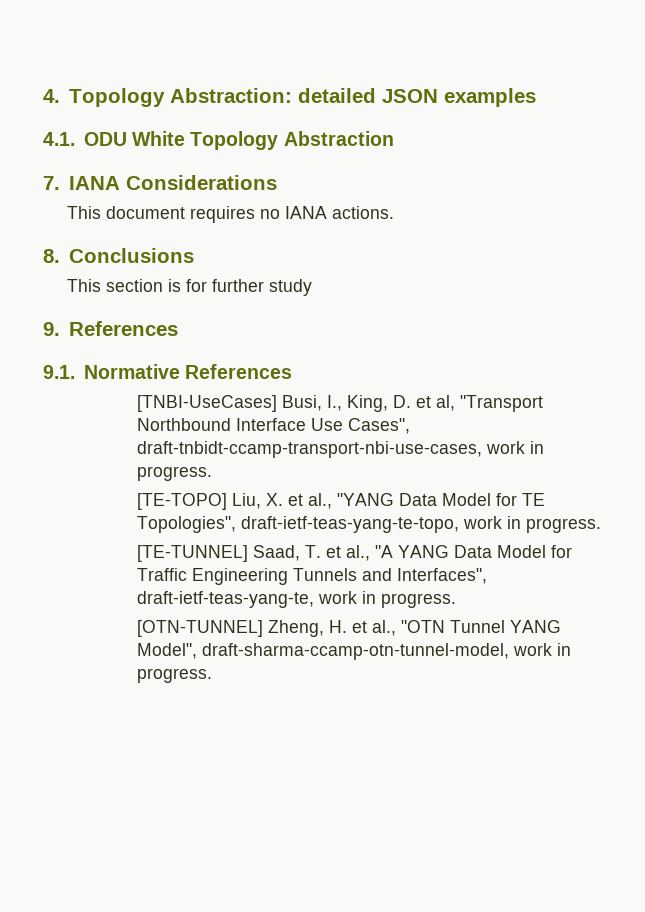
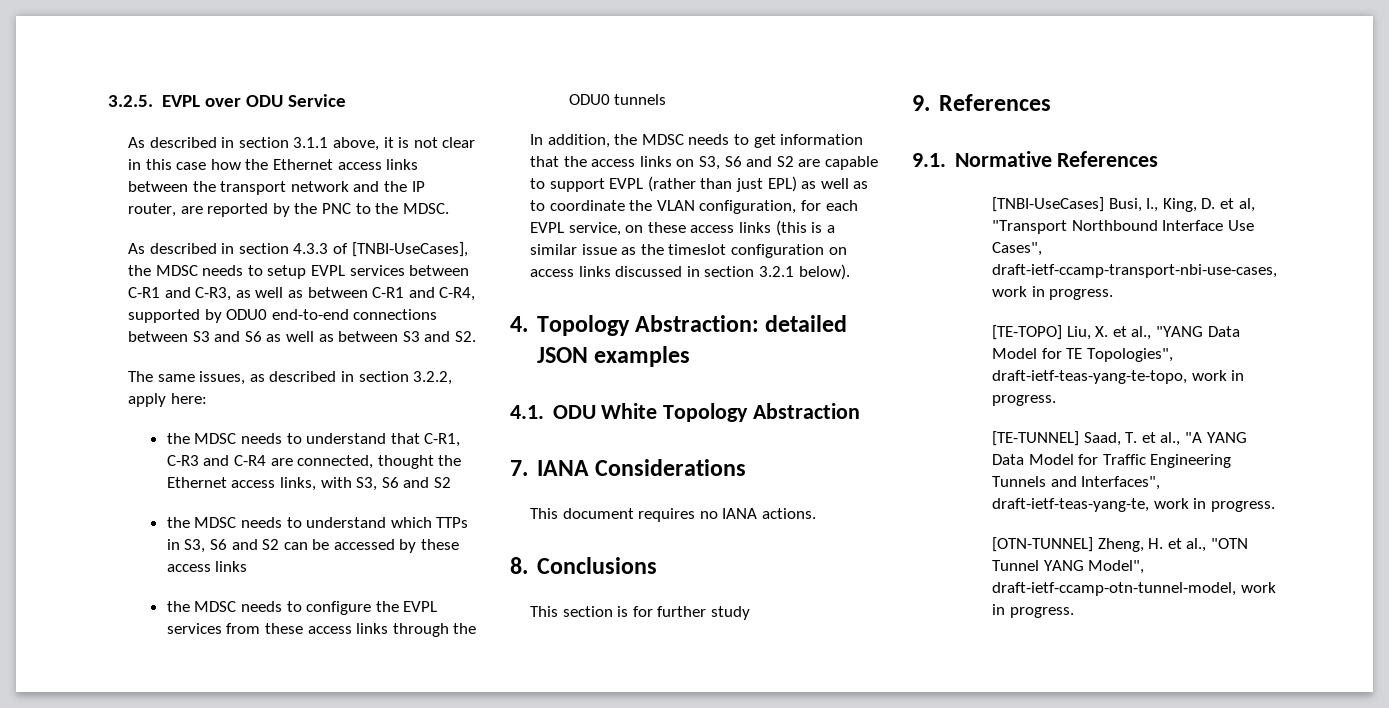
(43, 96) none -> [108,94,346,107] [128,137,476,151] [128,159,419,170] [128,181,425,195] [128,203,449,217] [128,242,468,257] [128,265,470,279] [128,287,476,301] [128,309,438,323] [128,331,476,342] [128,371,453,385] [128,393,207,407] [166,433,461,447] [166,455,462,469] [166,477,451,491] [166,517,469,528] [166,539,460,553] [166,561,248,572] [166,601,438,615] [166,623,477,637] [568,94,667,105] [530,134,864,148] [530,156,878,170] [530,176,869,192] [530,200,858,214] [530,220,835,236] [530,244,847,258] [530,264,850,280] 3.2.5. EVPL over ODU Service // As described in section 3.1.1 above, it is not clear in this case how the Ethernet access links between the transport network and the IP router, are reported by the PNC to the MDSC. // As described in section 4.3.3 of [TNBI-UseCases], the MDSC needs to setup EVPL services between C-R1 and C-R3, as well as between C-R1 and C-R4, supported by ODU0 end-to-end connections between S3 and S6 as well as between S3 and S2. // The same issues, as described in section 3.2.2, apply here: // the MDSC needs to understand that C-R1, C-R3 and C-R4 are connected, thought the Ethernet access links, with S3, S6 and S2 // the MDSC needs to understand which TTPs in S3, S6 and S2 can be accessed by these access links // the MDSC needs to configure the EVPL services from these access links through the ODU0 tunnels // In addition, the MDSC needs to get information that the access links on S3, S6 and S2 are capable to support EVPL (rather than just EPL) as well as to coordinate the VLAN configuration, for each EVPL service, on these access links (this is a similar issue as the timeslot configuration on access links discussed in section 3.2.1 below). //
[137,441,483,458] draft-tnbidt-ccamp-transport-nbi-use-cases, -> [992,264,1278,278] draft-ietf-ccamp-transport-nbi-use-cases,
[202,643,510,660] draft-sharma-ccamp-otn-tunnel-model, -> [992,582,1237,596] draft-ietf-ccamp-otn-tunnel-model,

